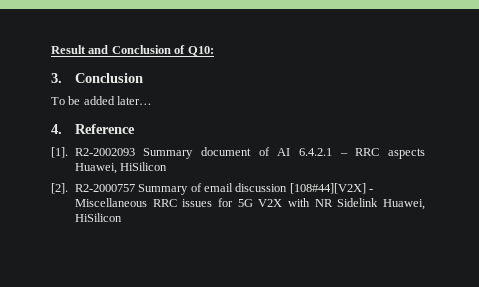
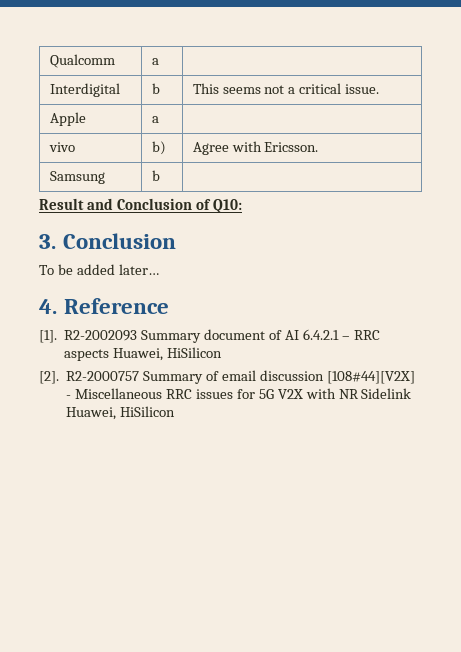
(51, 49) none -> [49,54,115,68] [151,58,159,65] [49,83,120,97] [151,83,160,94] [192,83,380,94] [49,112,86,126] [151,116,159,123] [48,142,75,152] [151,141,166,155] [192,141,319,155] [49,171,105,184] [151,170,160,181] Qualcomm | a | // Interdigital | b | This seems not a critical issue. // Apple | a | // vivo | b) | Agree with Ericsson. // Samsung | b | //

